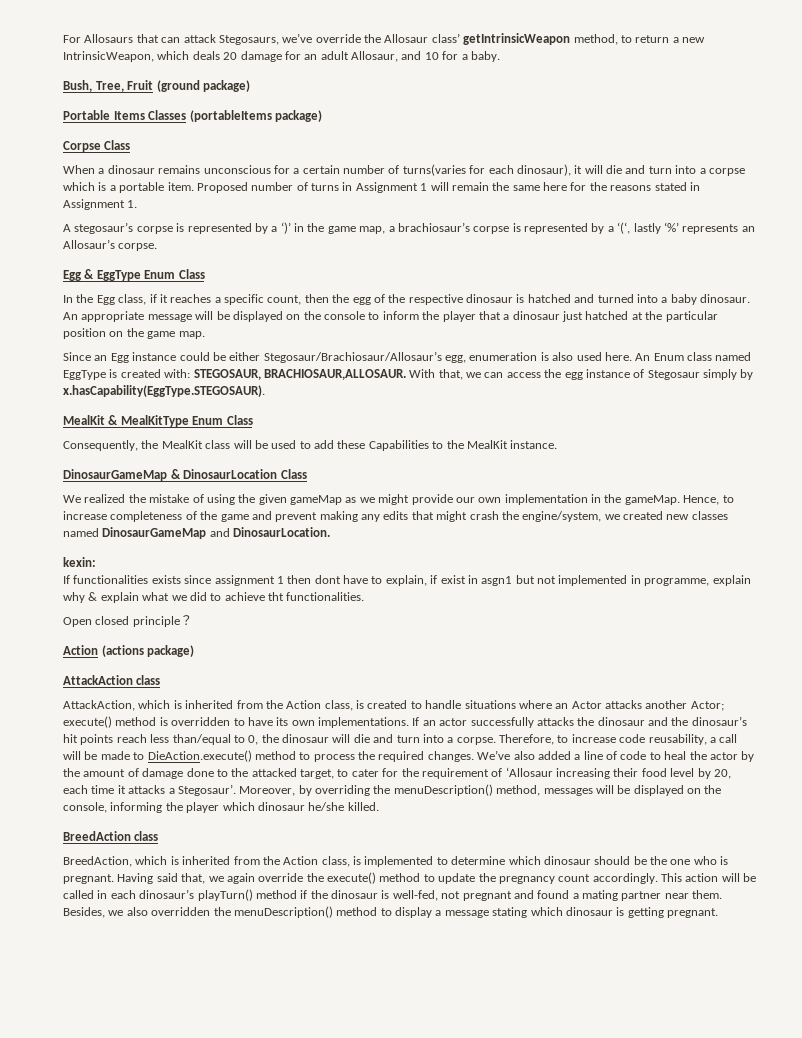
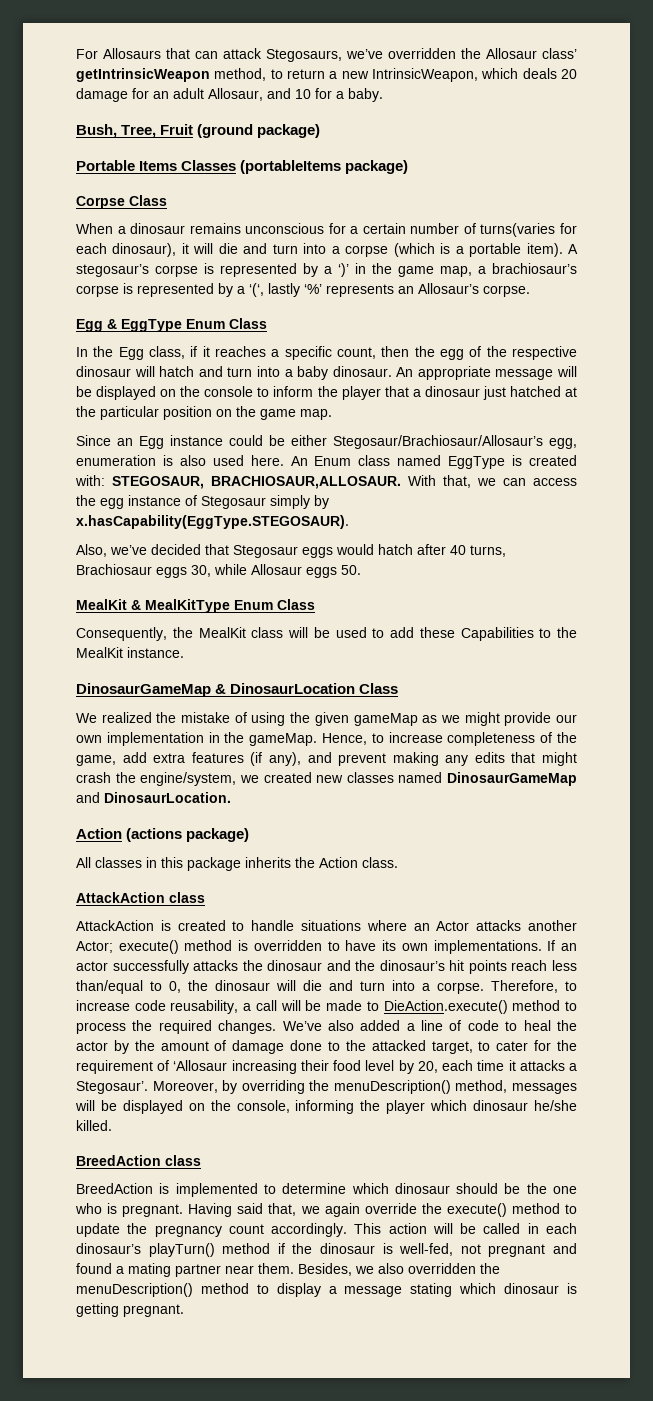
[315,34,361,43] override -> [388,48,456,59] overridden
[63,182,95,191] which -> [393,243,435,257] (which
[167,182,700,193] [63,199,138,210] item. Proposed number of turns in Assignment 1 will remain the same here for the reasons stated in Assignment 1. // -> [526,243,563,257] item).
[516,294,634,303] is hatched and turned -> [134,366,253,377] will hatch and turn
(265, 391) none -> [76,544,506,558] [76,564,361,578] // Also, we’ve decided that Stegosaur eggs would hatch after 40 turns, Brachiosaur eggs 30, while Allosaur eggs 50.
[220,514,249,522] game -> [76,752,301,766] game, add extra features (if any),
[63,557,96,567] [63,575,751,586] [63,592,365,603] [63,615,193,627] [63,645,195,657] [63,675,161,685] [63,700,353,711] kexin: // If functionalities exists since assignment 1 then dont have to explain, if exist in asgn1 but not implemented in programme, explain why & explain what we did to achieve tht functionalities. // Open closed principle？ // Action (actions package) // AttackAction class // AttackAction, which is inherited from the Action class, -> [76,828,250,842] [76,857,398,871] [76,892,205,903] [76,920,154,931] Action (actions package) // All classes in this package inherits the Action class. // AttackAction class // AttackAction
[63,856,350,867] BreedAction, which is inherited from the Action class, -> [76,1183,153,1194] BreedAction

